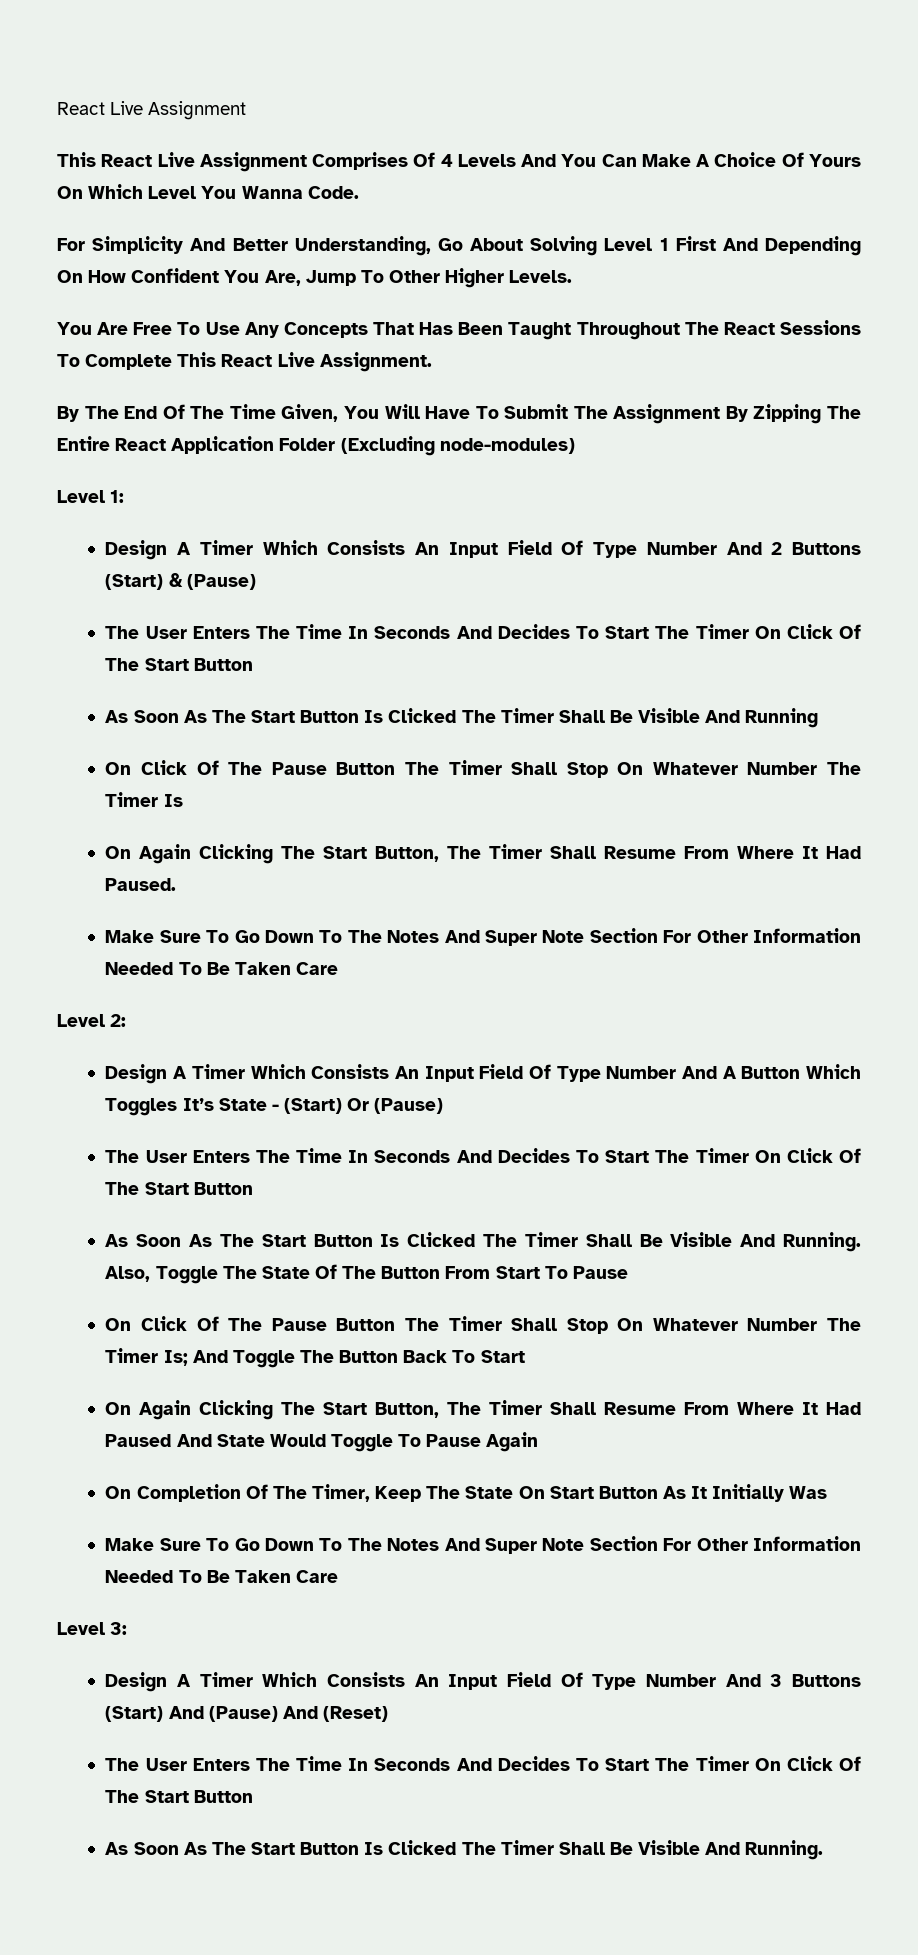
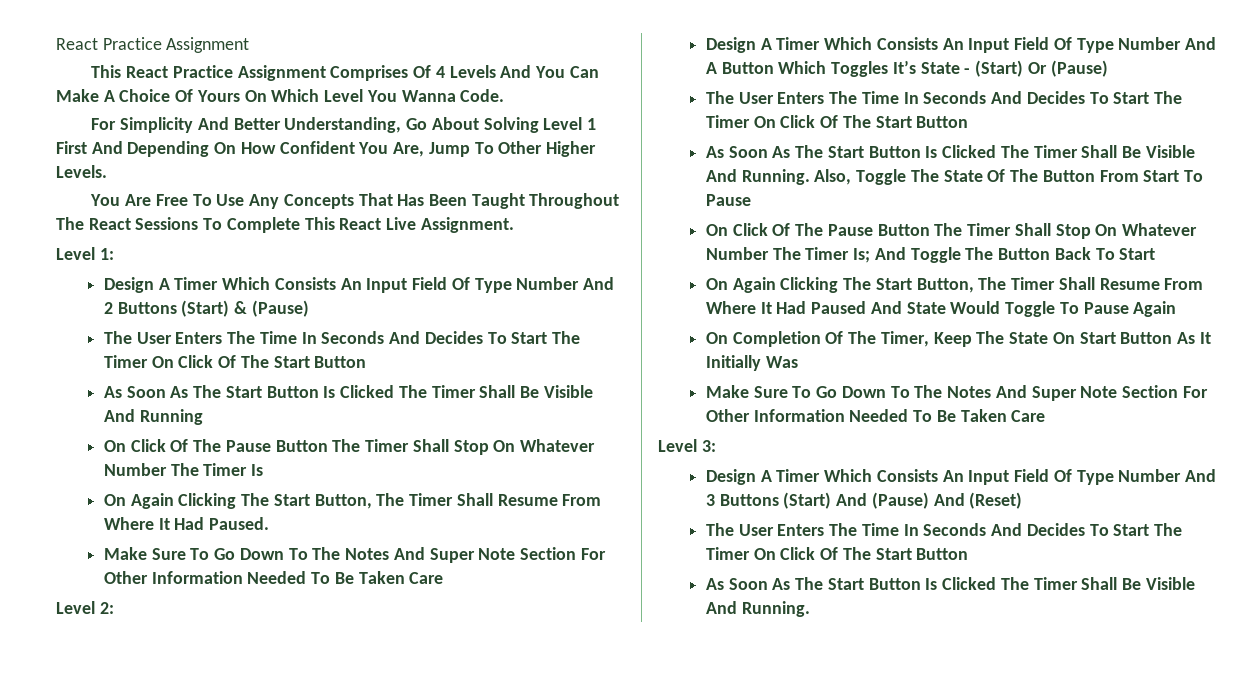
[57,101,144,115] React Live -> [56,37,162,50] React Practice
[157,152,195,167] Live -> [172,65,233,78] Practice
[57,404,861,424] [57,436,575,456] // By The End Of The Time Given, You Will Have To Submit The Assignment By Zipping The Entire React Application Folder (Excluding node-modules) -> (514, 225) none

